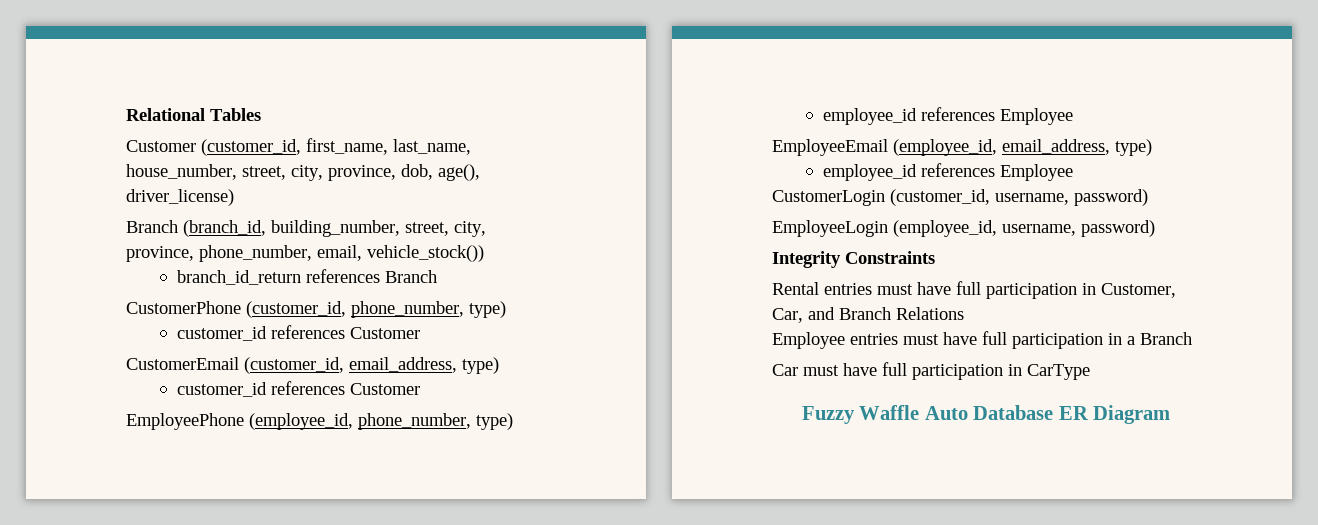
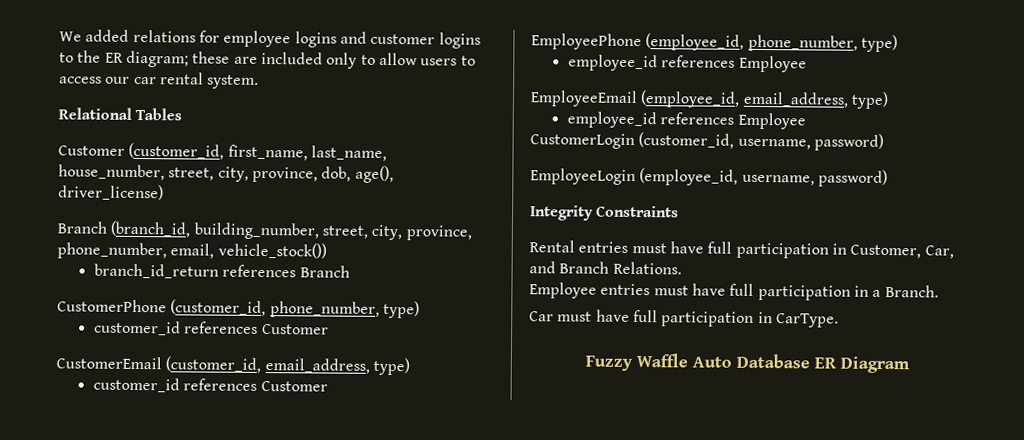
(126, 114) none -> [59,29,481,49] [59,50,476,69] [59,72,260,89] We added relations for employee logins and customer logins to the ER diagram; these are included only to allow users to access our car rental system. //
[896,307,964,320] Relations -> [612,261,682,275] Relations.
[1140,332,1192,345] Branch -> [884,284,939,298] Branch.
[1027,364,1090,380] CarType -> [775,313,839,328] CarType.

